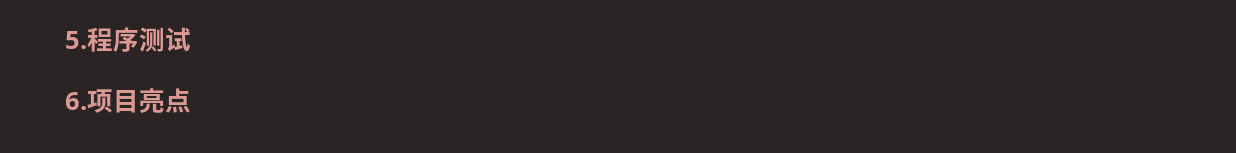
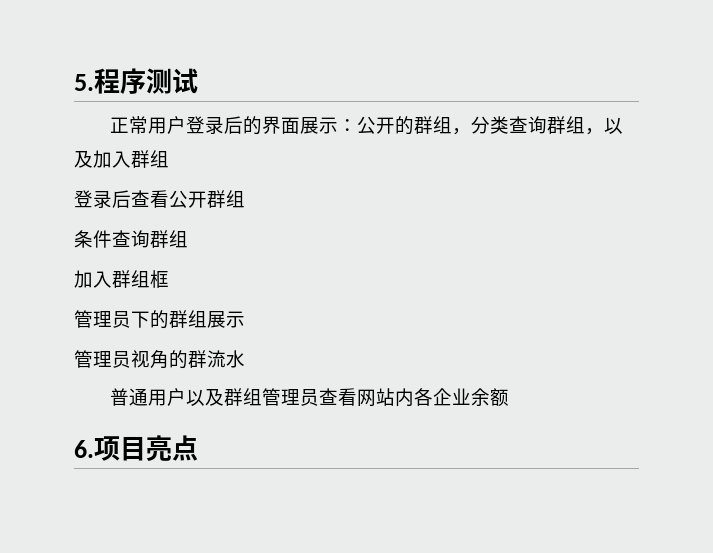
(191, 39) none -> [110,116,624,135] [74,150,169,168] [74,190,245,208] [74,230,188,248] [74,270,169,288] [74,310,245,329] [74,350,245,369] [110,388,510,407] // 正常用户登录后的界面展示：公开的群组，分类查询群组，以及加入群组 // 登录后查看公开群组 // 条件查询群组 // 加入群组框 // 管理员下的群组展示 // 管理员视角的群流水 // 普通用户以及群组管理员查看网站内各企业余额

